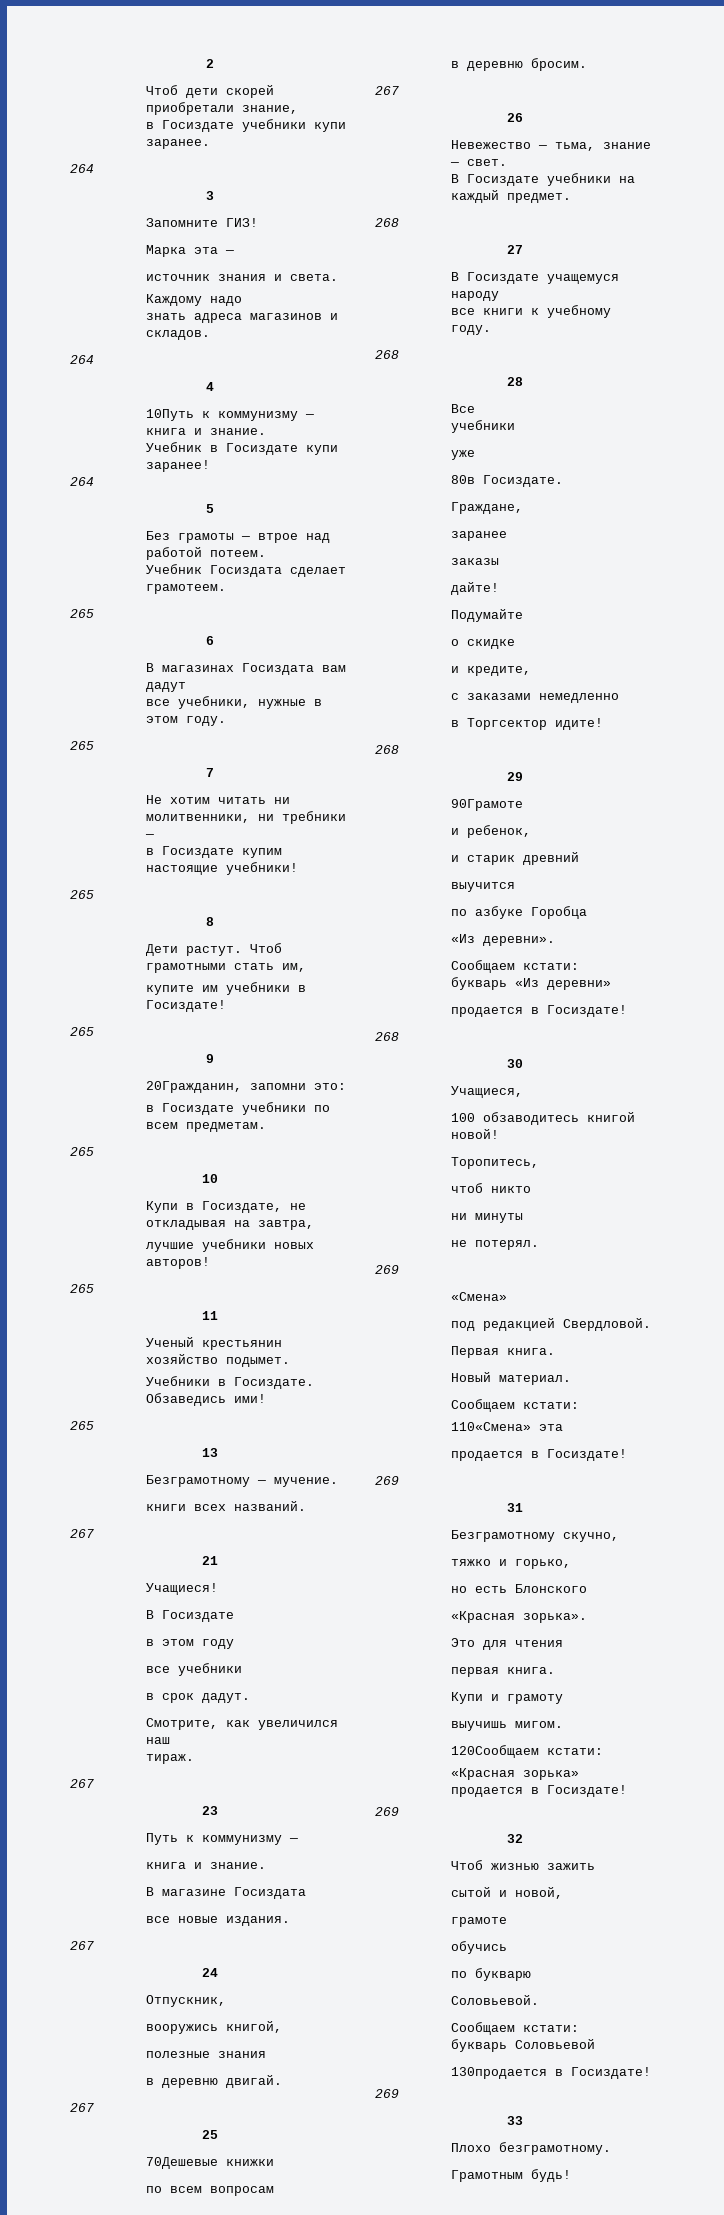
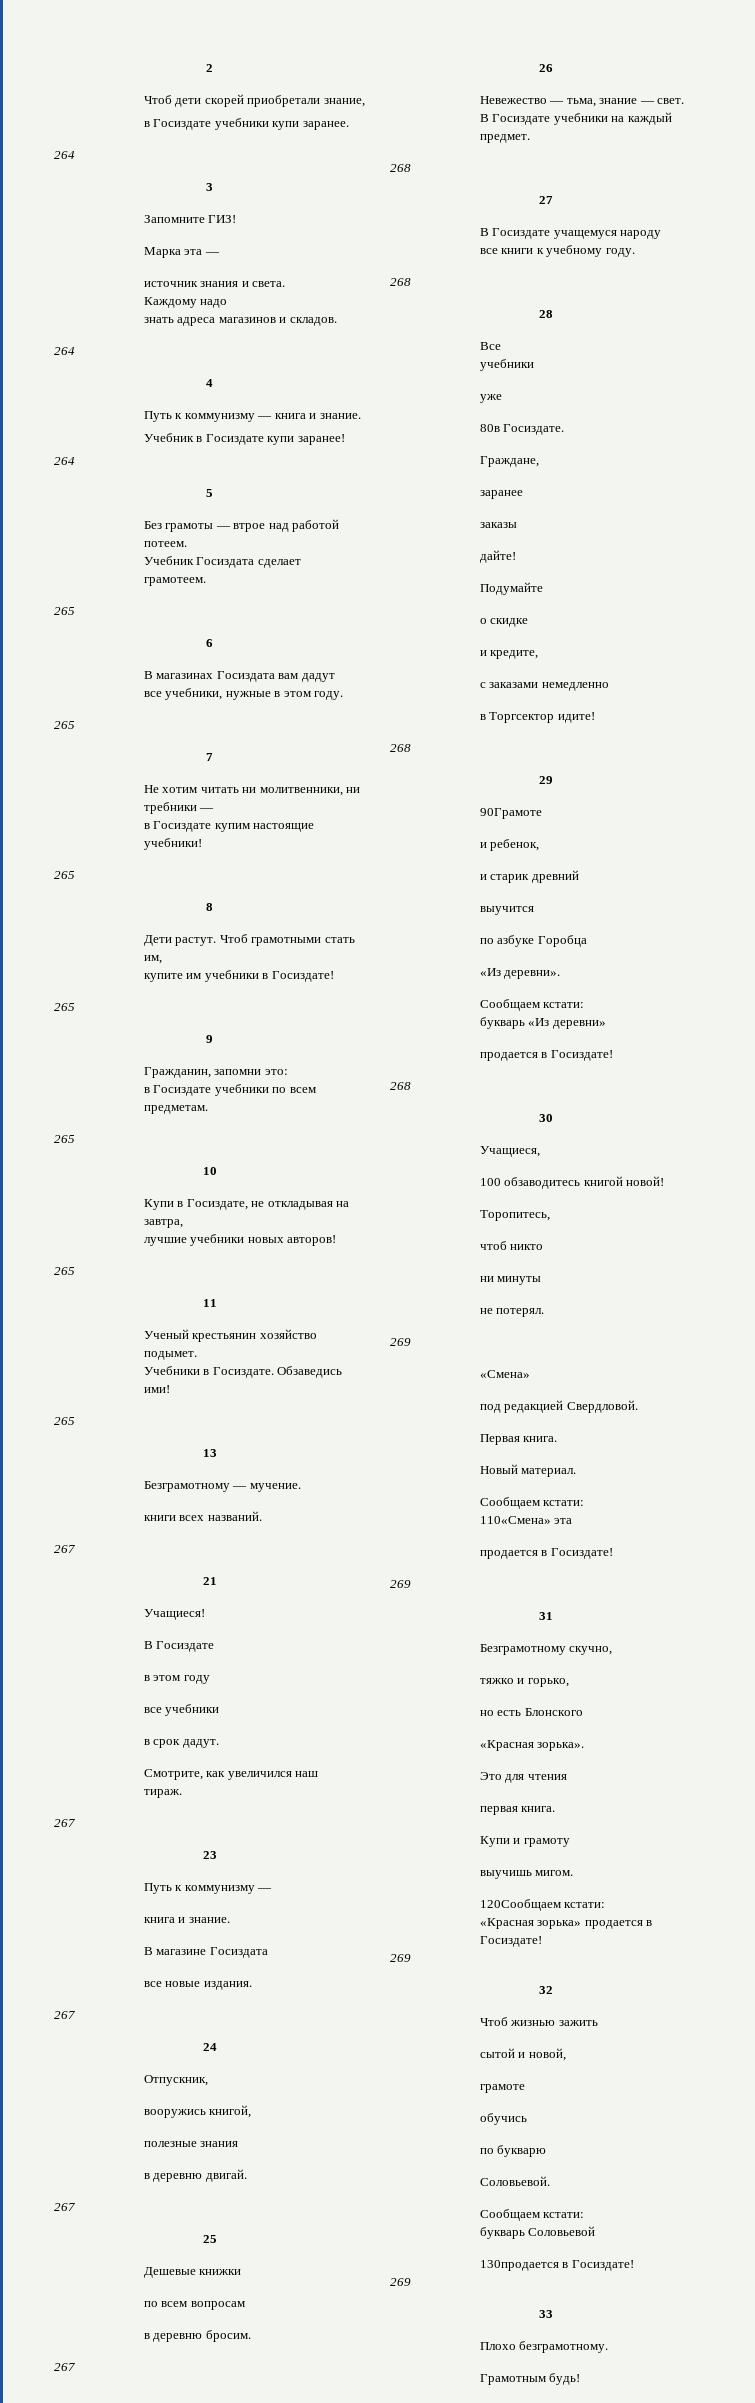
[145,409,194,421] 10Путь -> [143,411,172,422] Путь
[145,1081,242,1093] 20Гражданин, -> [143,1067,211,1078] Гражданин,
[145,2157,218,2169] 70Дешевые -> [143,2267,196,2278] Дешевые

